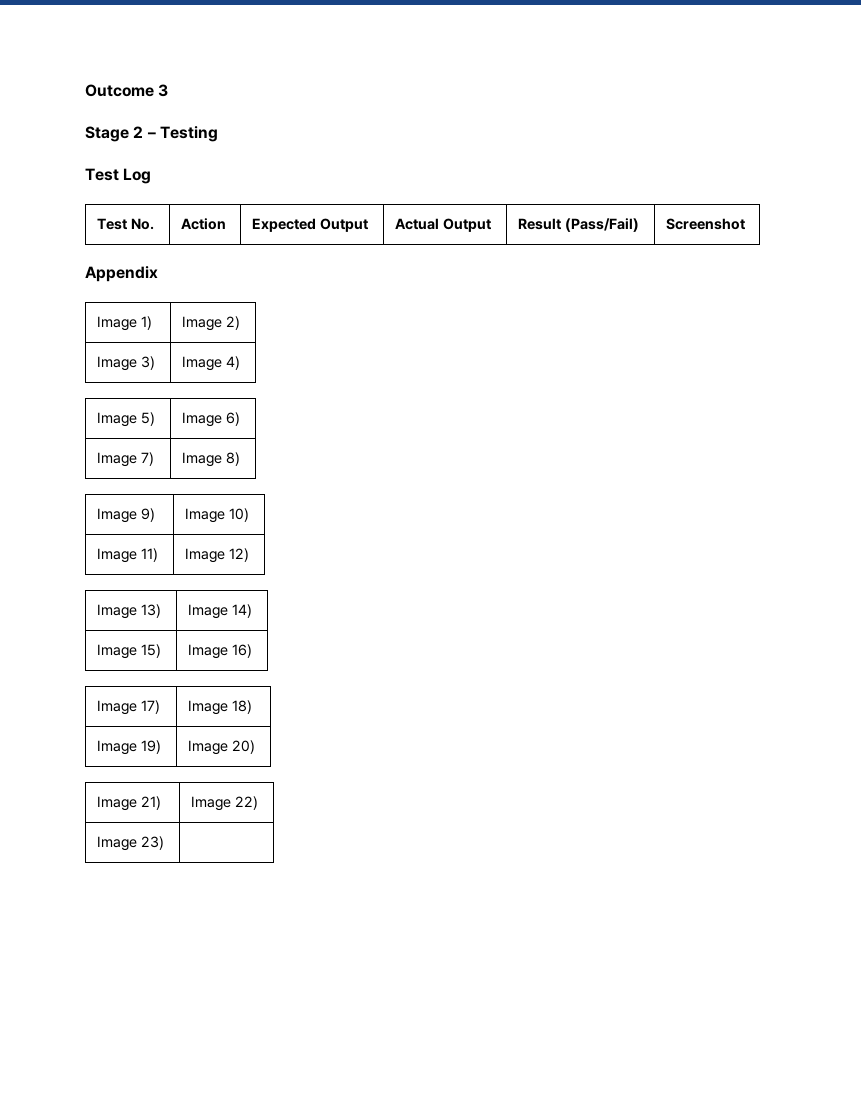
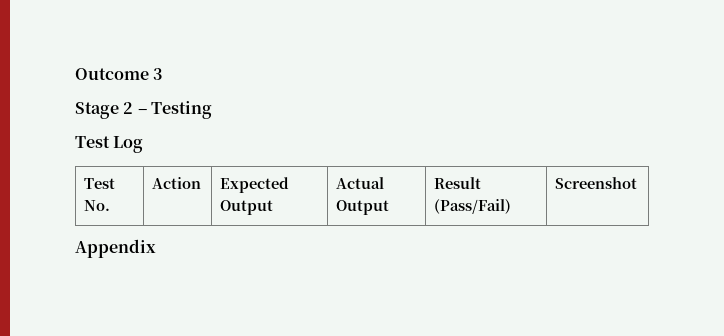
[97,316,153,331] [182,316,241,331] [97,356,156,371] [182,356,241,371] [97,412,156,427] [182,412,241,427] [97,452,155,467] [182,452,241,467] [97,508,156,523] [185,508,250,523] [97,548,159,563] [185,548,250,563] [97,604,162,619] [188,604,253,619] [97,644,162,659] [188,644,253,659] [97,700,161,715] [188,700,253,715] [97,740,162,755] [188,740,256,755] [97,796,162,811] [191,796,259,811] [97,836,165,851] // Image 1) | Image 2) // Image 3) | Image 4) // Image 5) | Image 6) // Image 7) | Image 8) // Image 9) | Image 10) // Image 11) | Image 12) // Image 13) | Image 14) // Image 15) | Image 16) // Image 17) | Image 18) // Image 19) | Image 20) // Image 21) | Image 22) // Image 23) | -> (156, 248) none

